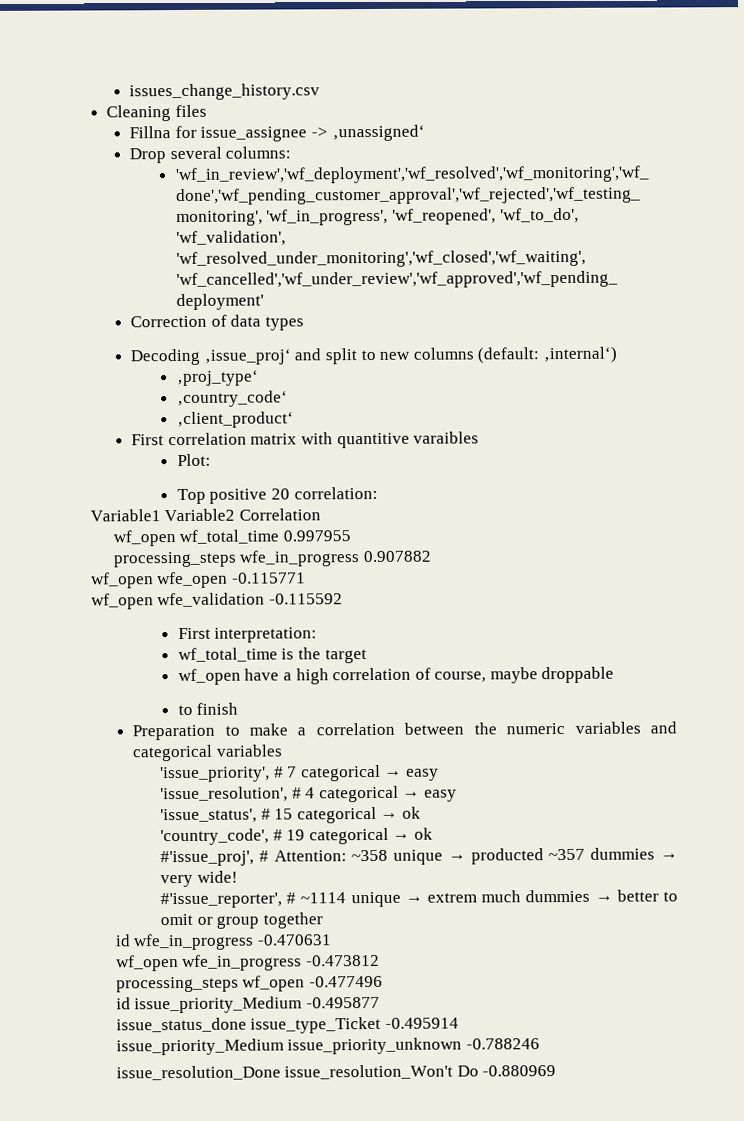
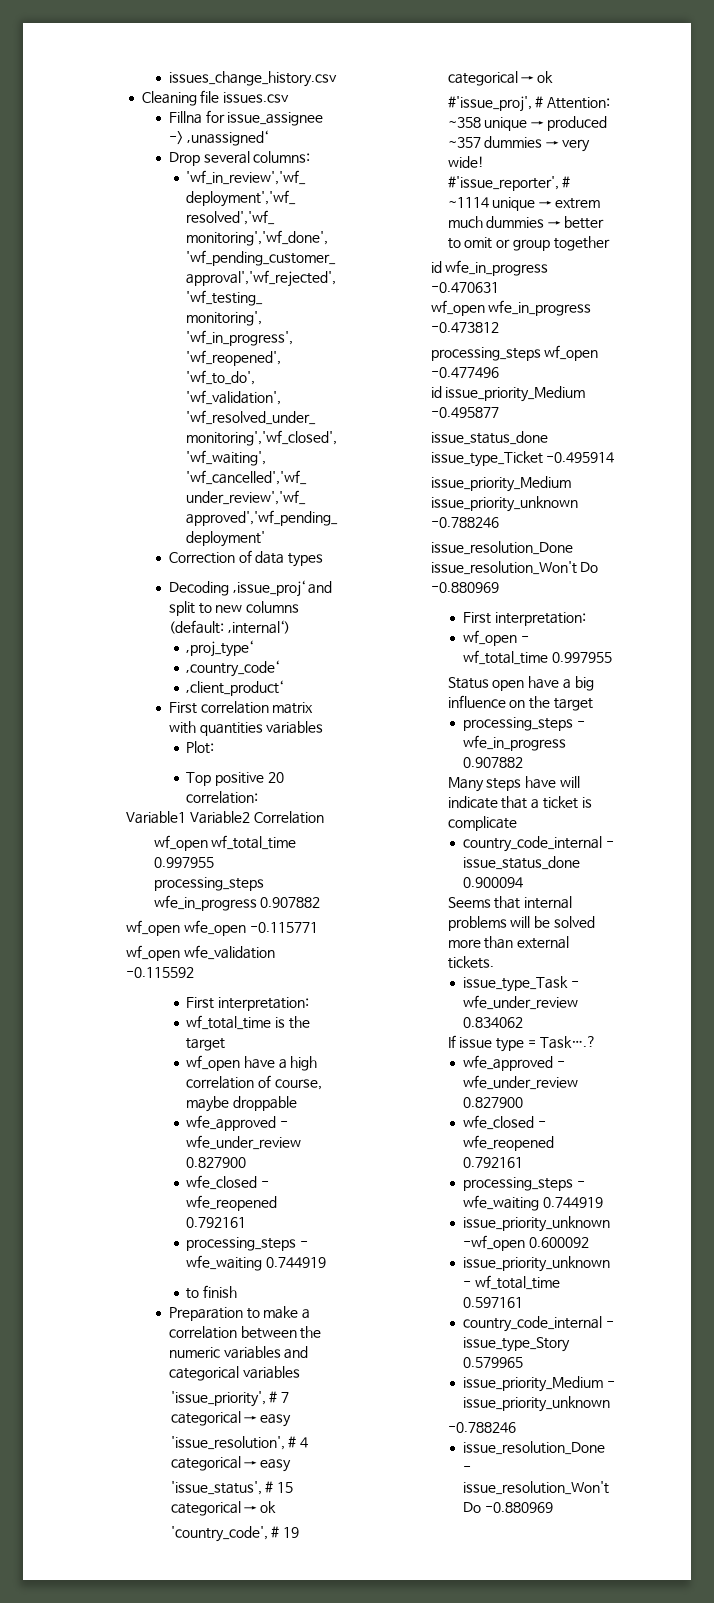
[175,104,208,118] files -> [200,90,290,103] file issues.csv
[336,431,480,449] quantitive varaibles -> [199,721,324,736] quantities variables
(615, 675) none -> [186,1115,288,1131] [186,1135,302,1150] [186,1157,247,1168] [186,1175,269,1190] [186,1195,278,1211] [186,1217,247,1228] [186,1237,308,1251] [186,1255,326,1271] // wfe_approved - wfe_under_review 0.827900 // wfe_closed - wfe_reopened 0.792161 // processing_steps - wfe_waiting 0.744919
[470,848,544,865] producted -> [547,116,608,131] produced
(557, 1071) none -> [463,612,586,626] [463,630,529,646] [463,650,612,665] [447,676,594,691] [447,695,594,711] [463,717,585,731] [463,735,567,751] [463,757,524,768] [447,776,581,792] [447,796,592,809] [447,816,517,831] [463,836,614,852] [463,856,581,870] [463,877,524,888] [447,896,573,909] [447,916,596,931] [447,936,570,949] [447,956,494,969] [463,976,579,992] [463,995,579,1010] [463,1017,524,1028] [447,1035,596,1052] [463,1055,565,1071] [463,1075,579,1090] [463,1097,524,1108] [463,1115,546,1130] [463,1135,555,1151] [463,1157,524,1168] [463,1177,585,1191] [463,1195,603,1211] [463,1216,611,1232] [463,1235,589,1251] [463,1256,611,1272] [463,1275,560,1290] [463,1297,524,1308] [463,1316,614,1332] [463,1337,571,1352] [463,1357,524,1368] [463,1376,615,1392] [463,1396,611,1412] [447,1422,516,1433] [463,1441,606,1455] [463,1466,472,1472] [463,1481,610,1495] [463,1502,553,1513] // First interpretation: // wf_open - wf_total_time 0.997955 // Status open have a big influence on the target // processing_steps - wfe_in_progress 0.907882 // Many steps have will indicate that a ticket is complicate // country_code_internal - issue_status_done 0.900094 // Seems that internal problems will be solved more than external tickets. // issue_type_Task - wfe_under_review 0.834062 // If issue type = Task….? // wfe_approved - wfe_under_review 0.827900 // wfe_closed - wfe_reopened 0.792161 // processing_steps - wfe_waiting 0.744919 // issue_priority_unknown -wf_open 0.600092 // issue_priority_unknown - wf_total_time 0.597161 // country_code_internal - issue_type_Story 0.579965 // issue_priority_Medium - issue_priority_unknown // -0.788246 // issue_resolution_Done - issue_resolution_Won't Do -0.880969

